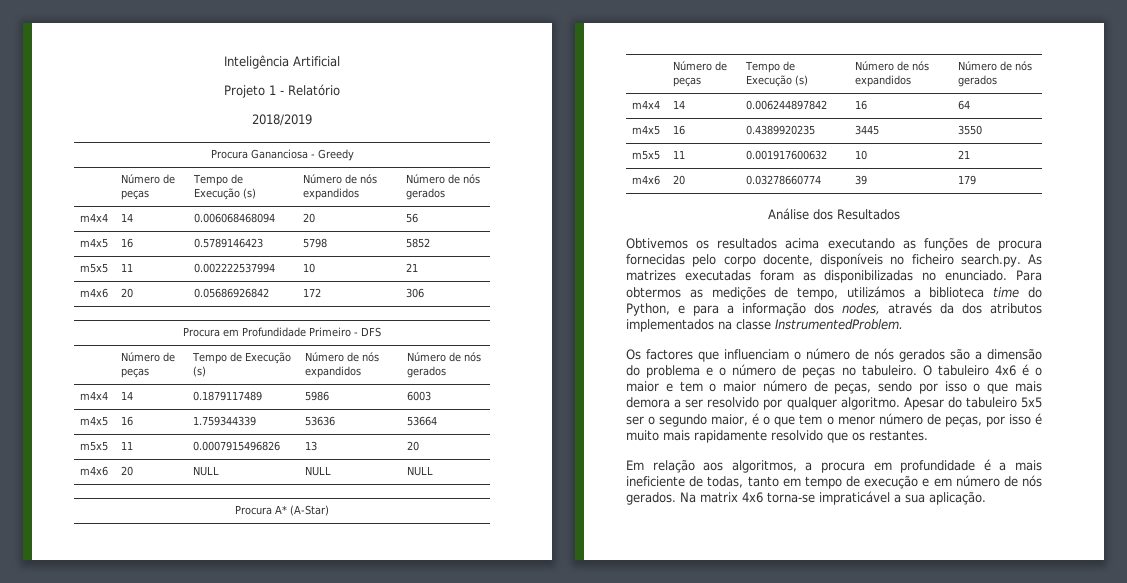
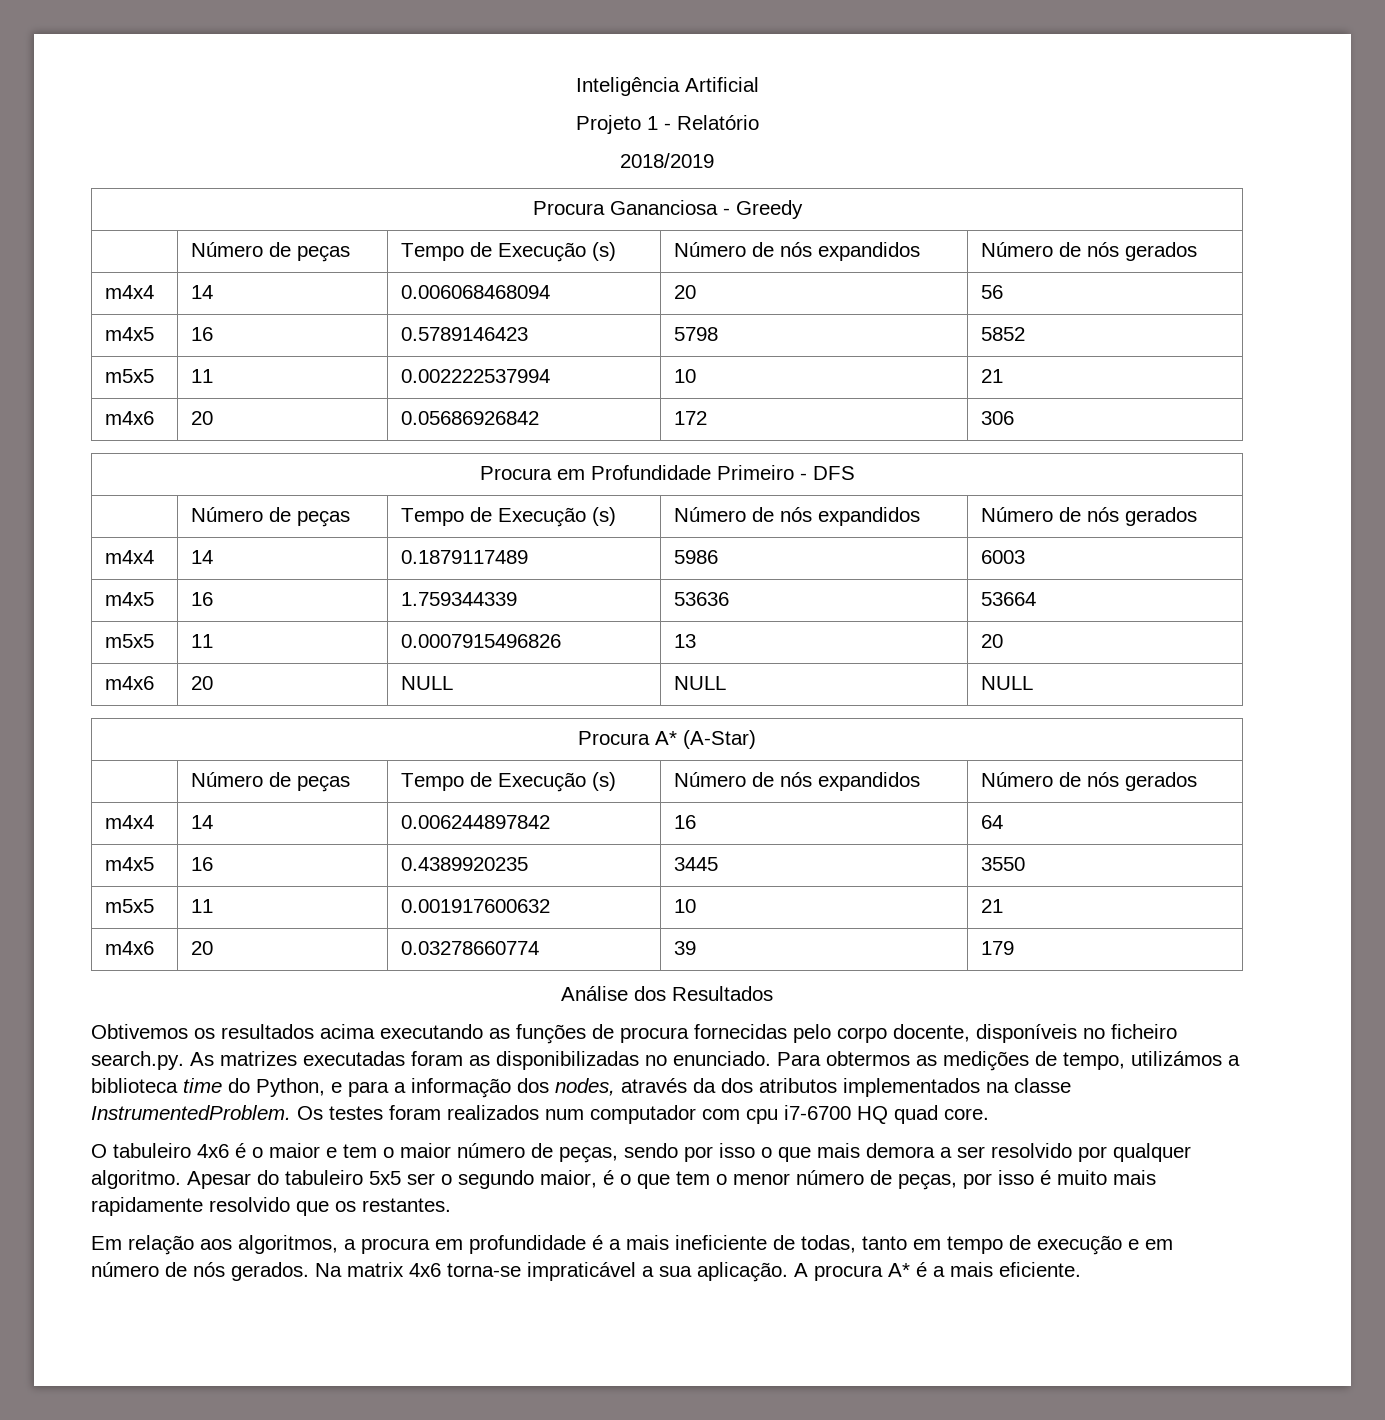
[626,348,1042,362] [626,364,917,378] // Os factores que influenciam o número de nós gerados são a dimensão do problema e o número de peças no tabuleiro. -> [297,1105,989,1124] Os testes foram realizados num computador com cpu i7-6700 HQ quad core. //
(986, 498) none -> [794,1262,1081,1281] A procura A* é a mais eficiente.

